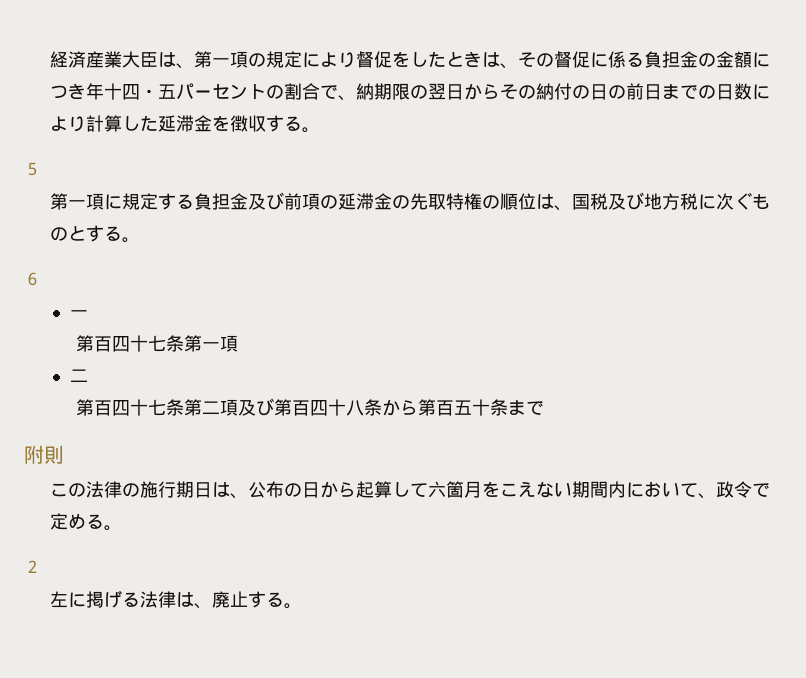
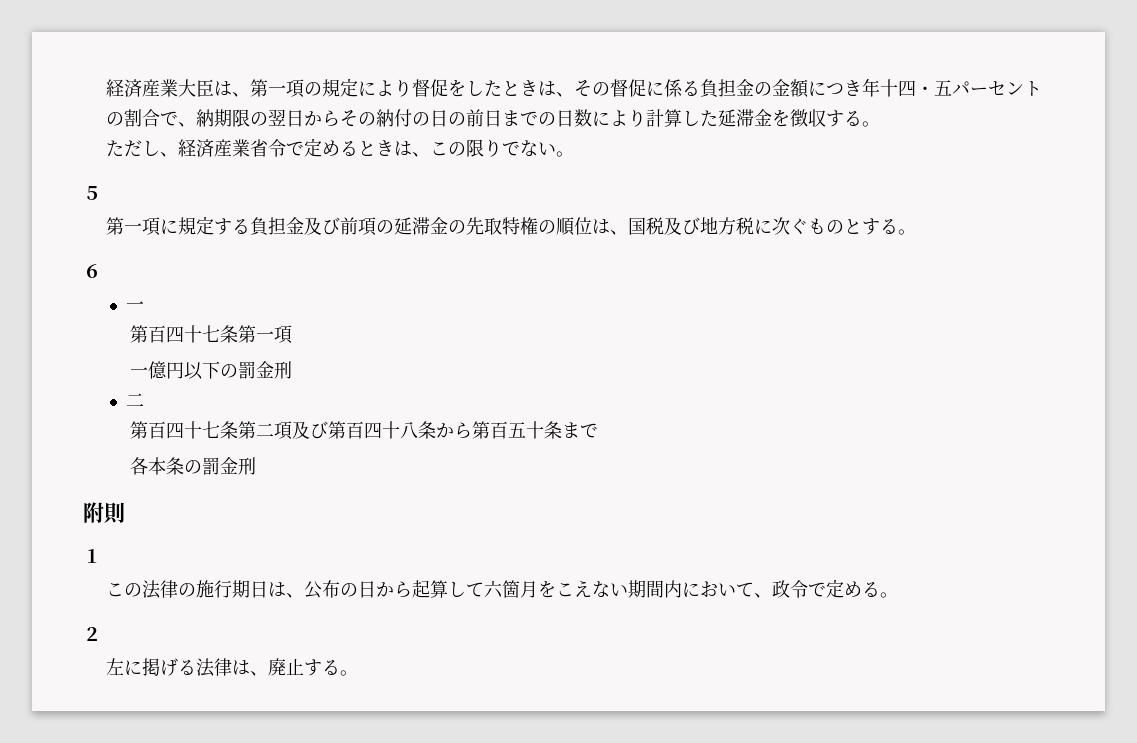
(320, 130) none -> [106,138,575,157] // ただし、経済産業省令で定めるときは、この限りでない。
(238, 343) none -> [129,361,292,380] // 一億円以下の罰金刑
(544, 408) none -> [129,457,256,475] // 各本条の罰金刑
(64, 454) none -> [83,549,101,563] // １

